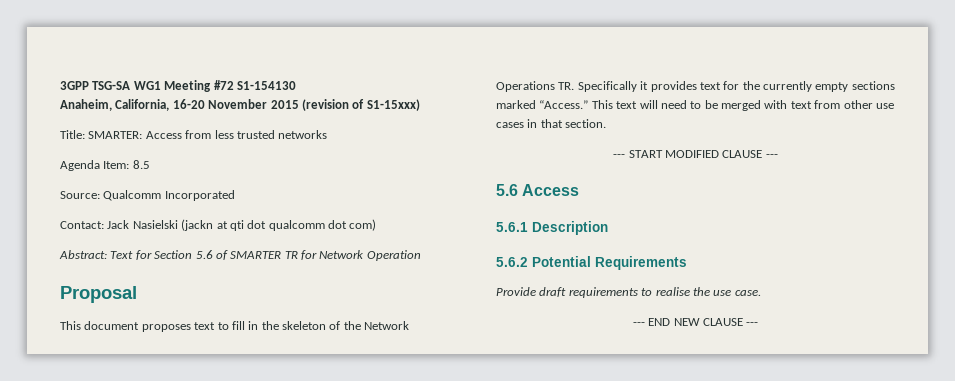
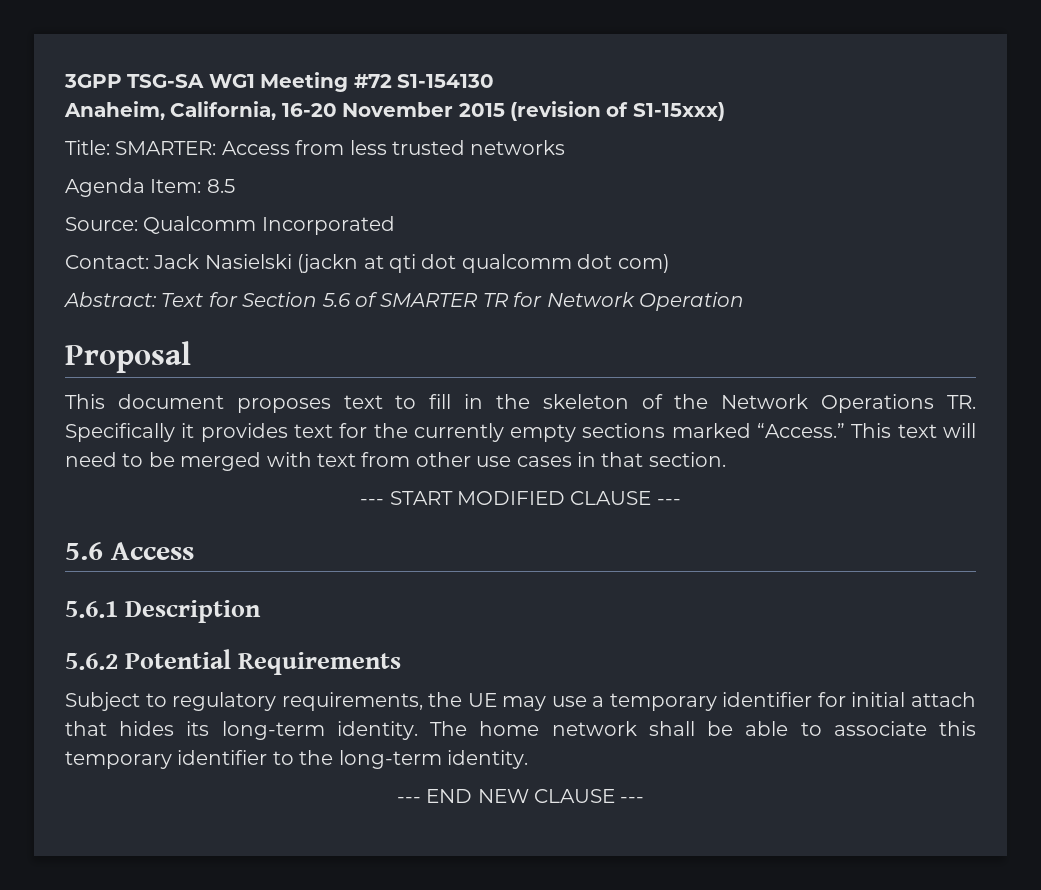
[496,287,761,298] Provide draft requirements to realise the use case. -> [65,692,977,711] [65,721,977,740] [65,750,528,769] Subject to regulatory requirements, the UE may use a temporary identifier for initial attach that hides its long-term identity. The home network shall be able to associate this temporary identifier to the long-term identity.

